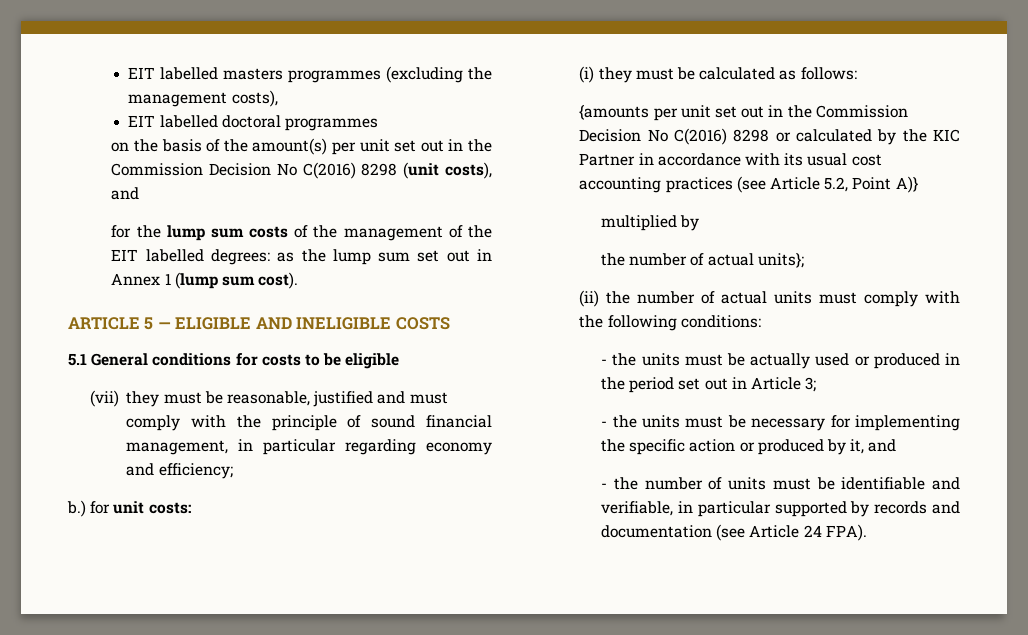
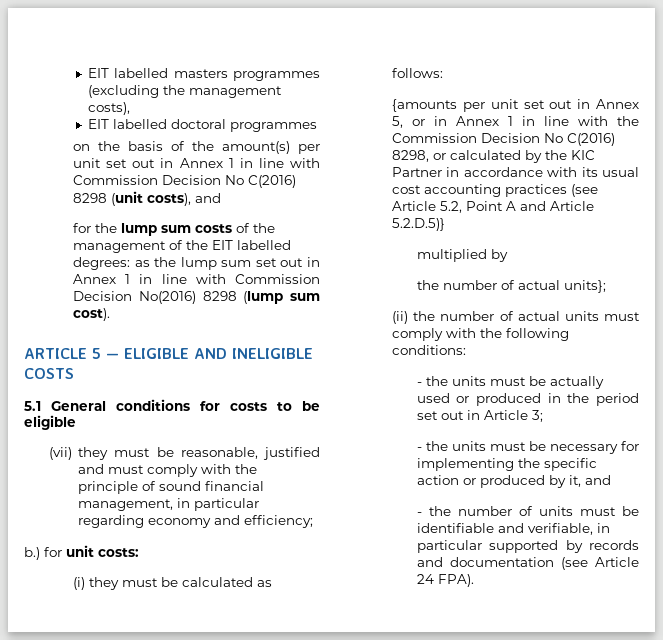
[468,139,492,152] the -> [179,158,321,168] Annex 1 in line with
(171, 279) none -> [139,274,320,284] [73,291,237,304] in line with Commission Decision No(2016) 8298
[787,105,908,118] [579,128,770,145] the Commission Decision No C(2016) 8298 -> [596,99,639,109] [392,116,639,128] [392,133,616,146] [392,150,430,162] Annex 5, or in Annex 1 in line with the Commission Decision No C(2016) 8298,
[895,176,918,193] A)} -> [506,201,595,211] [392,218,446,231] A and Article 5.2.D.5)}

